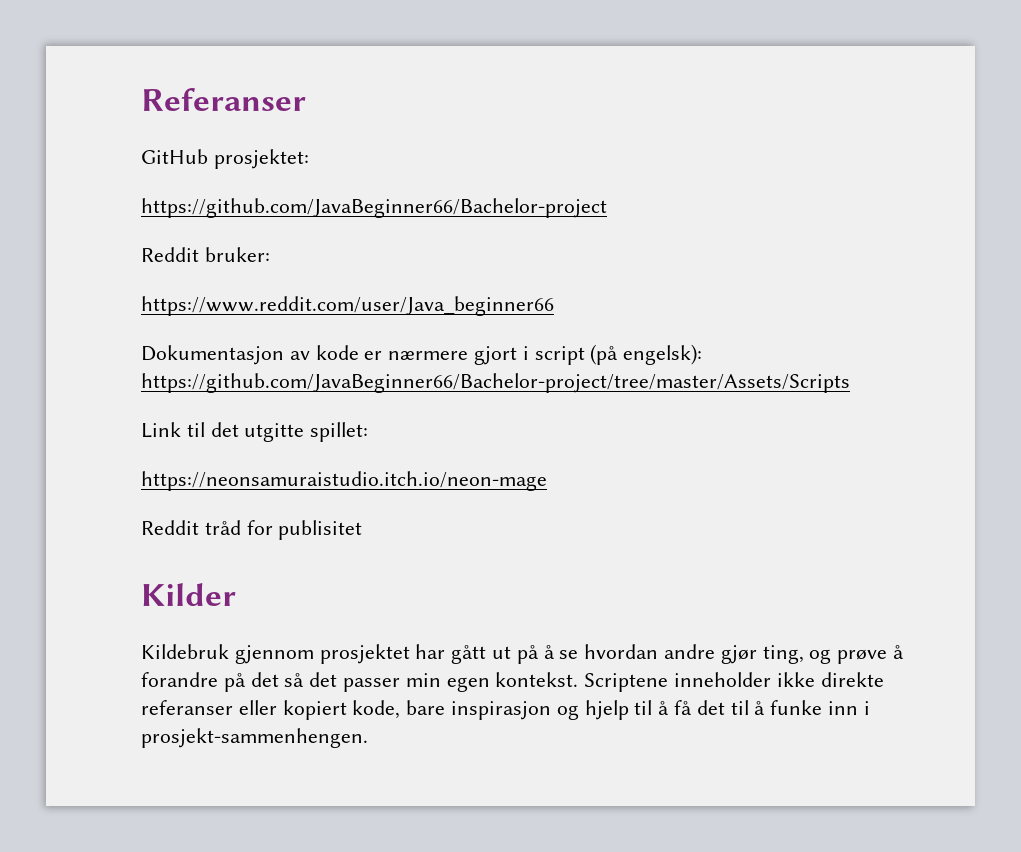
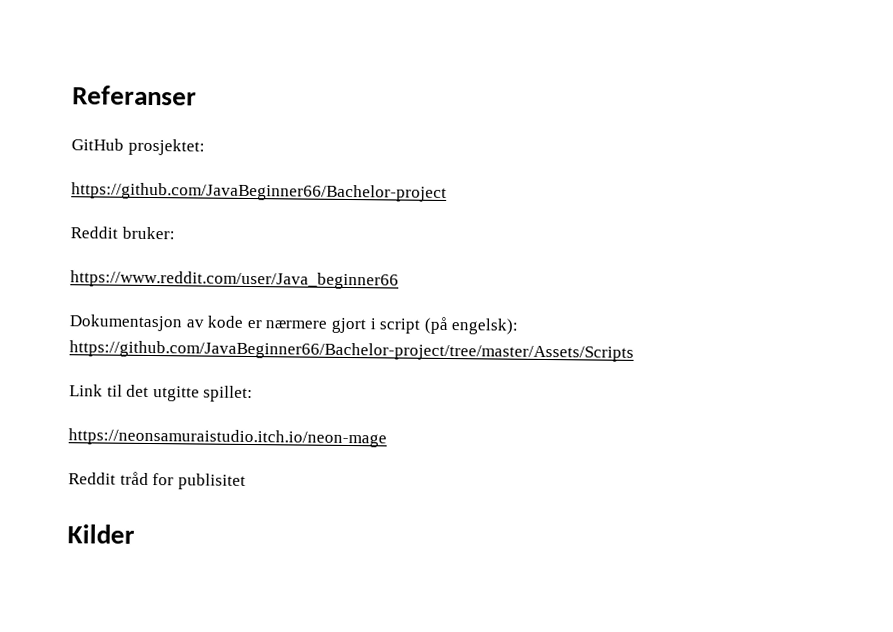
[141,644,905,664] [141,672,884,692] [141,700,870,720] [141,728,368,748] // Kildebruk gjennom prosjektet har gått ut på å se hvordan andre gjør ting, og prøve å forandre på det så det passer min egen kontekst. Scriptene inneholder ikke direkte referanser eller kopiert kode, bare inspirasjon og hjelp til å få det til å funke inn i prosjekt-sammenhengen. -> (135, 534) none

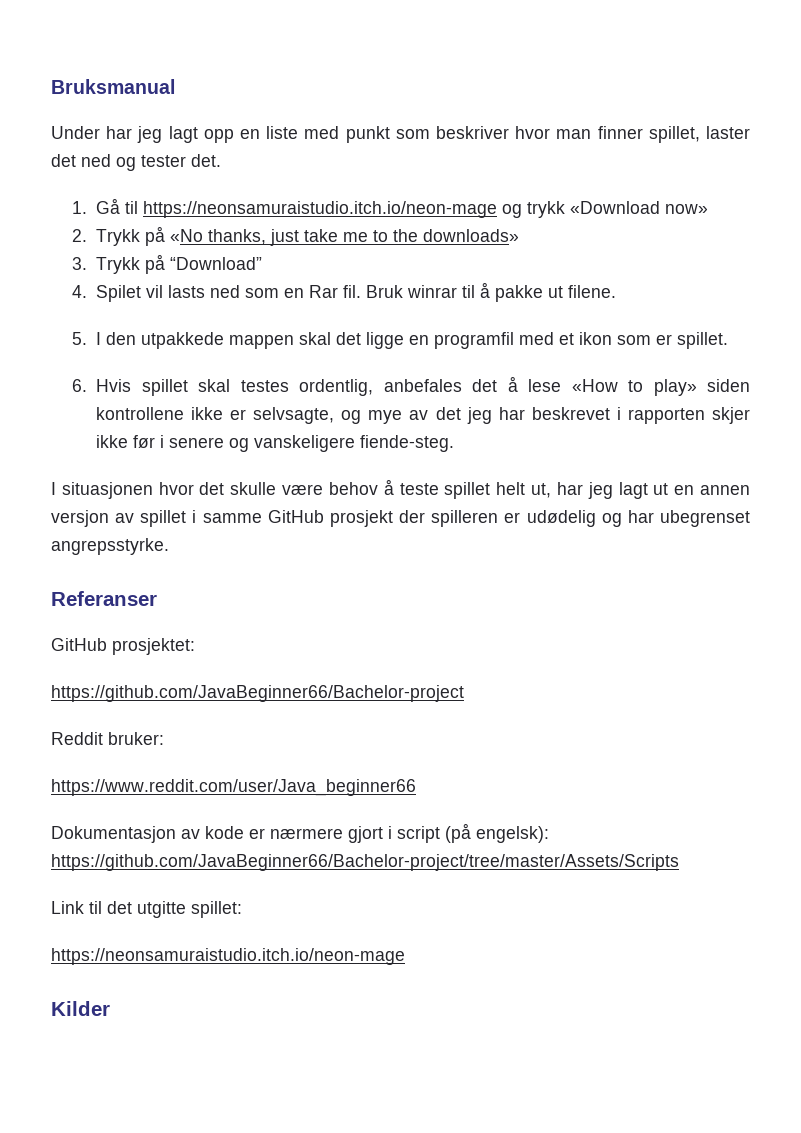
(72, 95) none -> [51,79,175,94] [51,126,750,143] [51,154,221,171] [72,198,709,218] [72,226,520,246] [72,254,263,274] [72,282,617,302] [72,332,729,349] [72,376,750,396] [96,407,750,424] [96,435,455,452] [51,479,751,499] [51,510,750,527] [51,538,169,555] Bruksmanual // Under har jeg lagt opp en liste med punkt som beskriver hvor man finner spillet, laster det ned og tester det. // 1. Gå til https://neonsamuraistudio.itch.io/neon-mage og trykk «Download now» // 2. Trykk på «No thanks, just take me to the downloads» // 3. Trykk på “Download” // 4. Spilet vil lasts ned som en Rar fil. Bruk winrar til å pakke ut filene. // 5. I den utpakkede mappen skal det ligge en programfil med et ikon som er spillet. // 6. Hvis spillet skal testes ordentlig, anbefales det å lese «How to play» siden kontrollene ikke er selvsagte, og mye av det jeg har beskrevet i rapporten skjer ikke før i senere og vanskeligere fiende-steg. // I situasjonen hvor det skulle være behov å teste spillet helt ut, har jeg lagt ut en annen versjon av spillet i samme GitHub prosjekt der spilleren er udødelig og har ubegrenset angrepsstyrke. //
[68,471,246,490] // Reddit tråd for publisitet -> (405, 956) none

